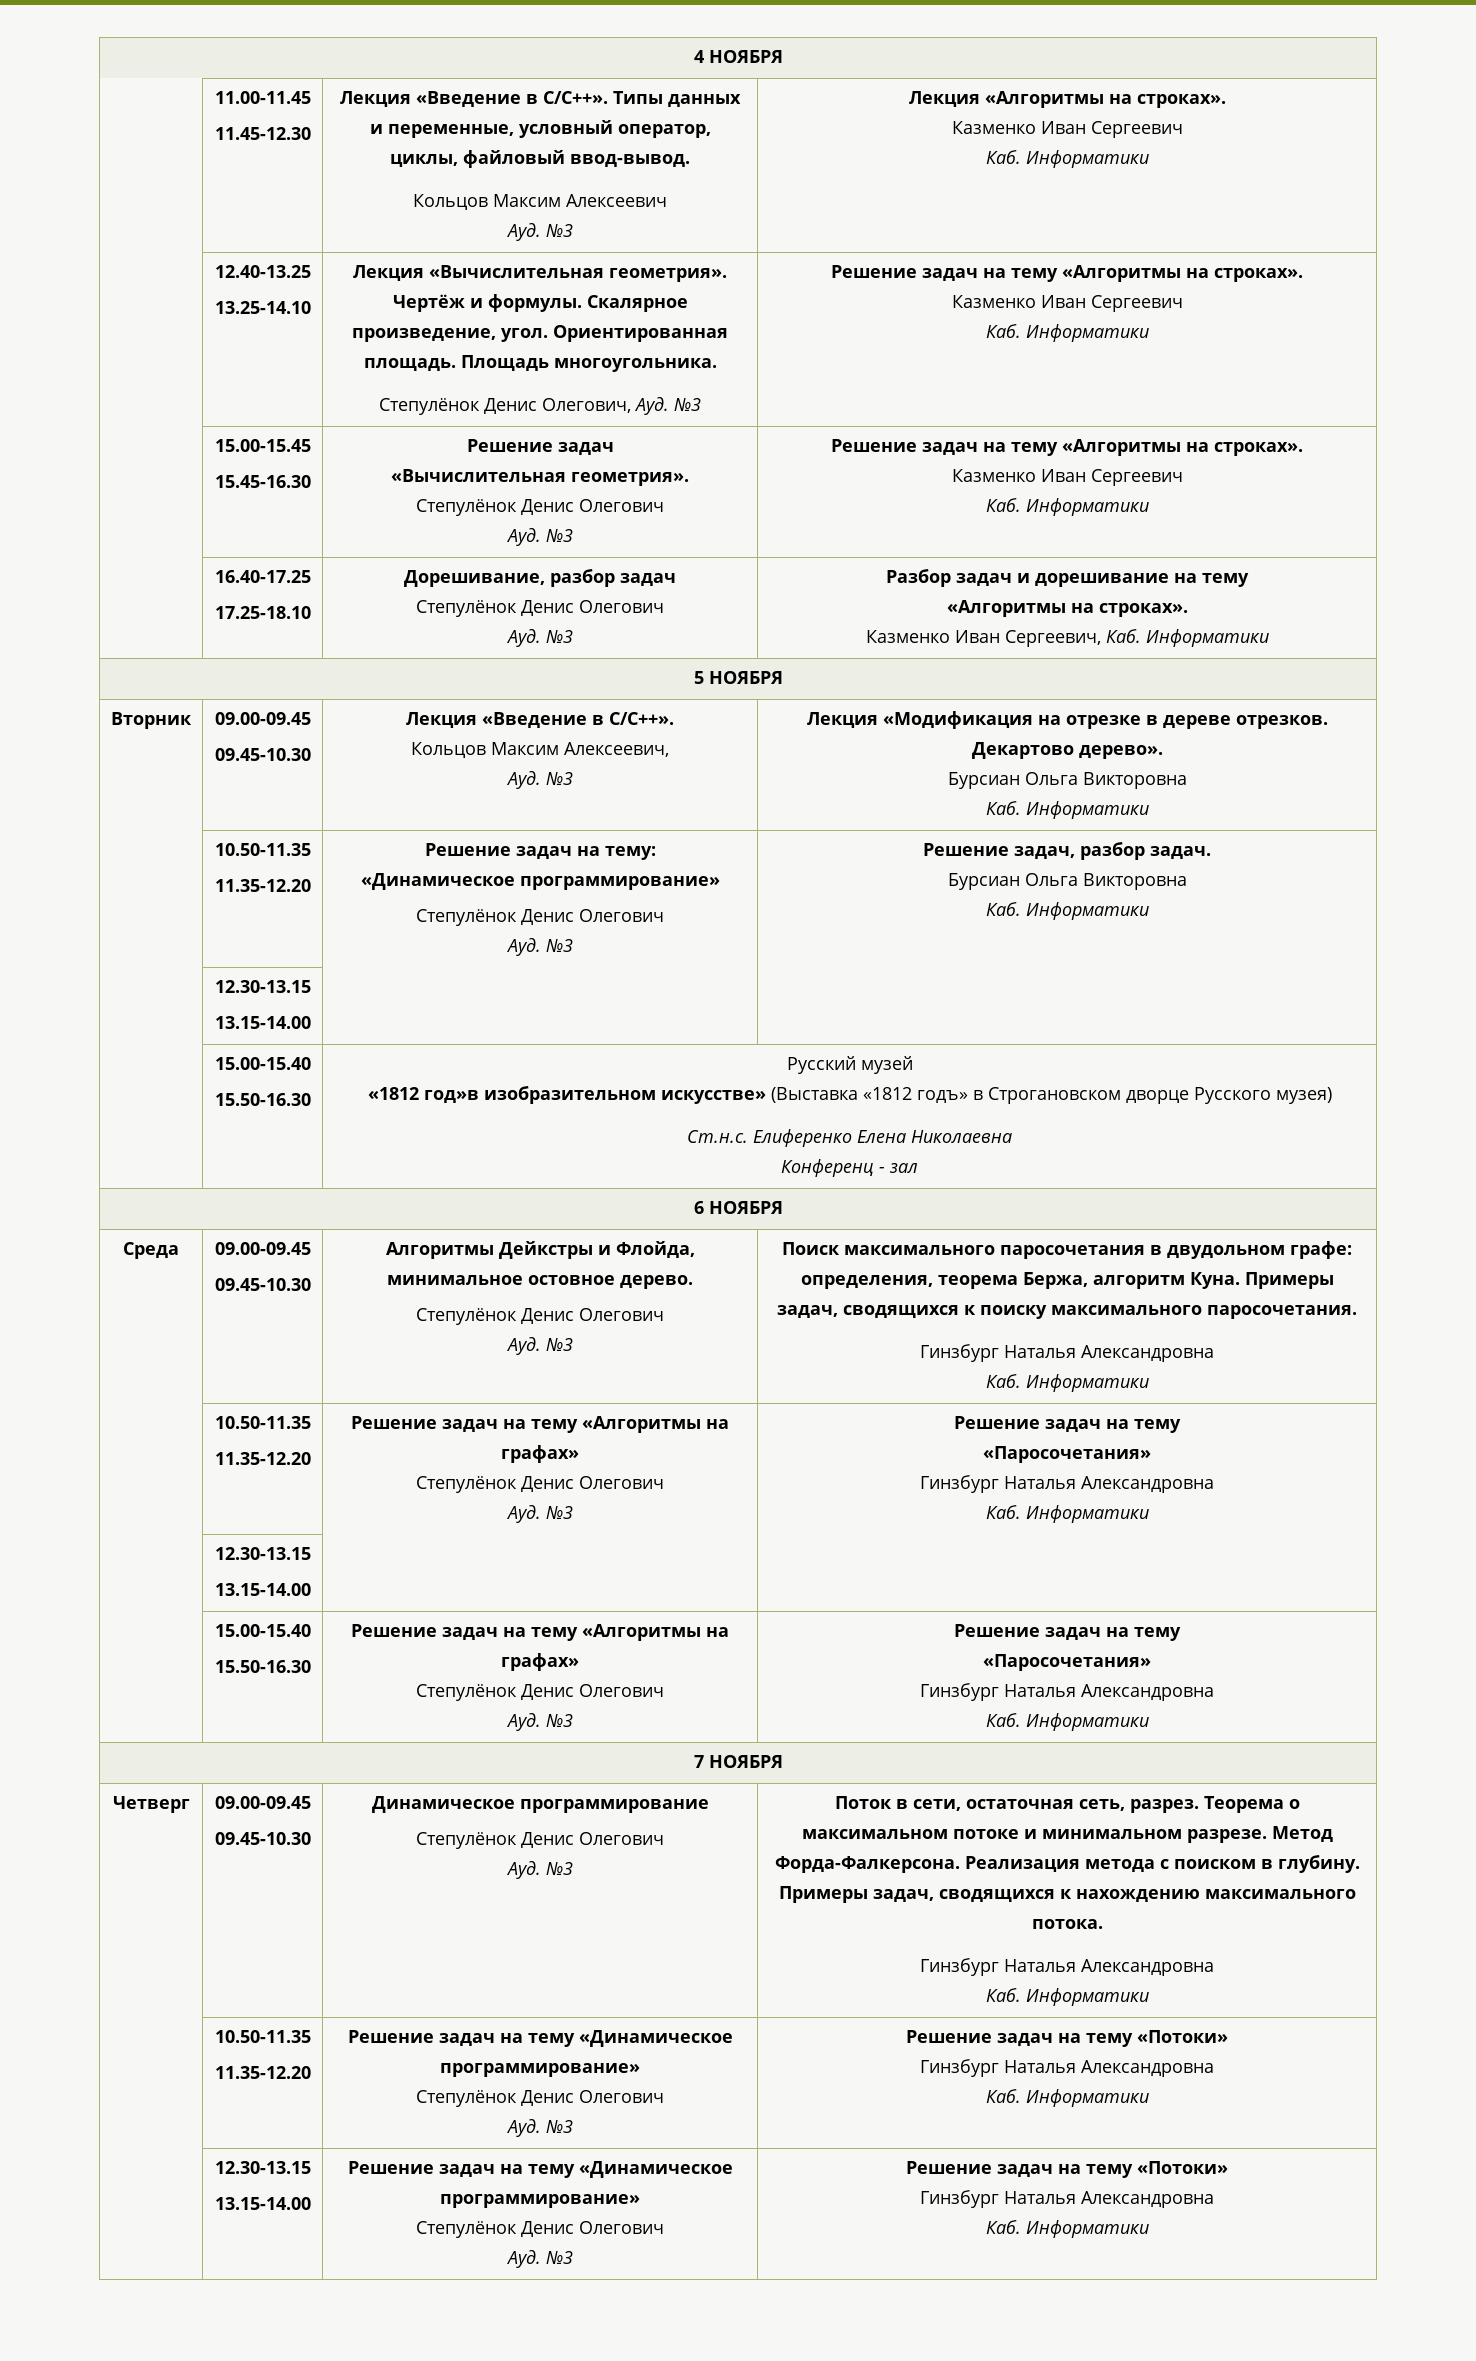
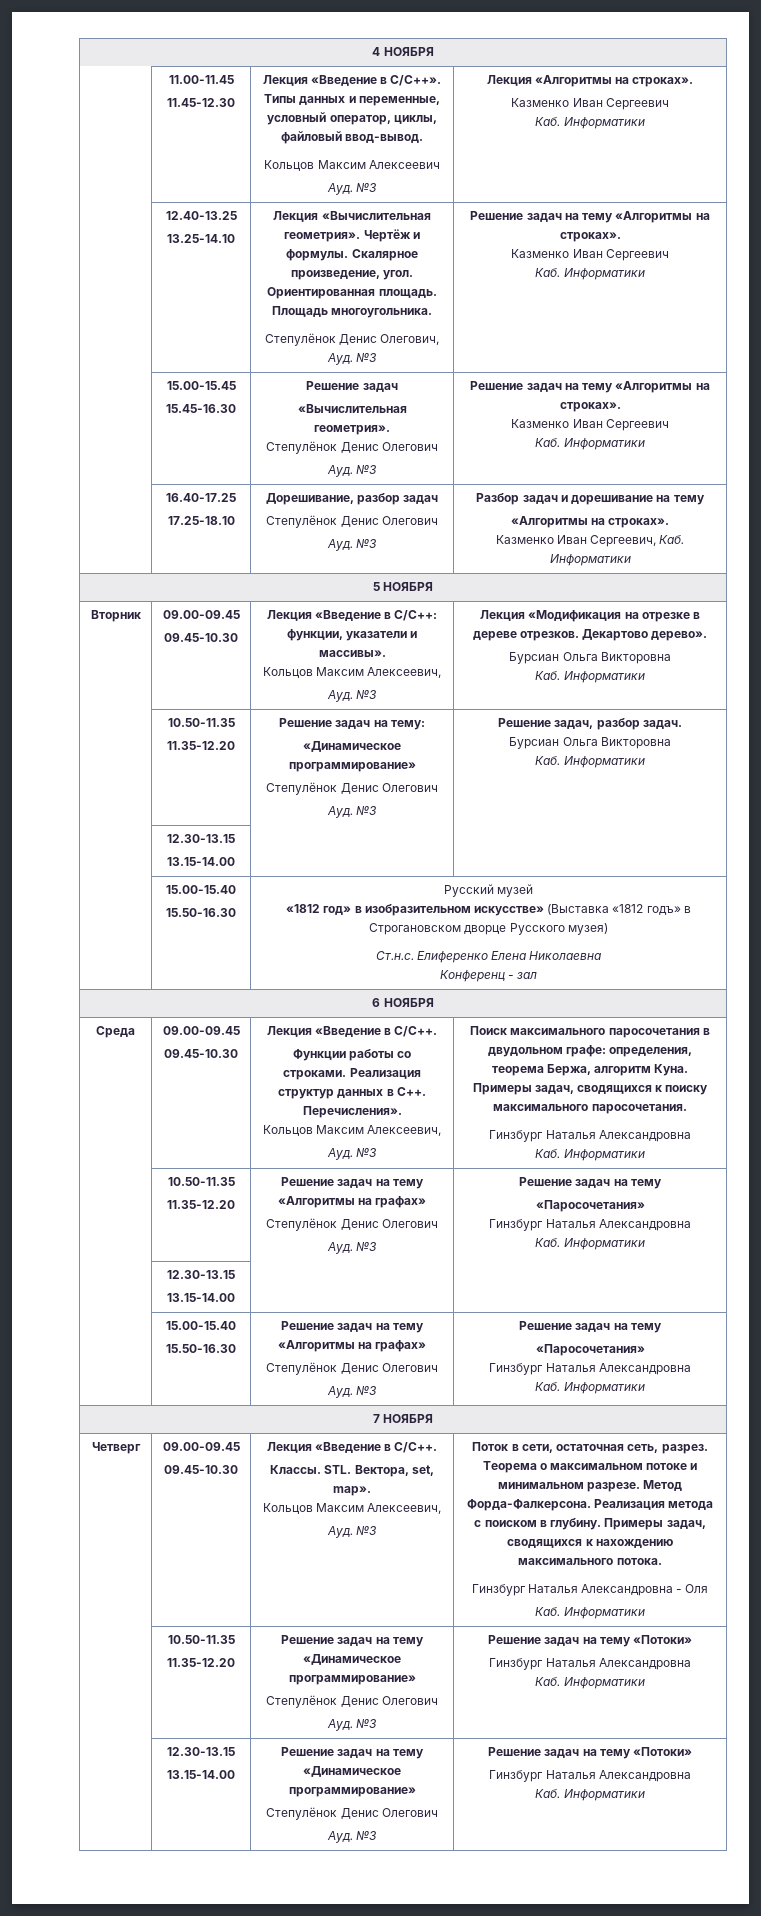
[609,712,674,725] C/C++». -> [394,610,438,621] [286,629,418,641] [318,650,386,657] C/C++: функции, указатели и массивы».
[423,1090,479,1103] год»в -> [323,906,362,915] год» в
[385,1241,695,1259] [387,1275,693,1289] [416,1308,664,1325] Алгоритмы Дейкстры и Флойда, минимальное остовное дерево. // Степулёнок Денис Олегович -> [266,1026,438,1037] [292,1049,412,1061] [283,1068,421,1080] [278,1087,426,1099] [302,1106,402,1118] [262,1125,442,1136] Лекция «Введение в C/C++. // Функции работы со строками. Реализация структур данных в C++. Перечисления». // Кольцов Максим Алексеевич,
[371,1796,709,1813] [416,1832,664,1849] Динамическое программирование // Степулёнок Денис Олегович -> [266,1442,438,1453] [270,1465,434,1477] [333,1486,371,1496] [262,1503,442,1514] Лекция «Введение в C/C++. // Классы. STL. Вектора, set, map». // Кольцов Максим Алексеевич,
(1214, 1967) none -> [676,1584,709,1593] - Оля

